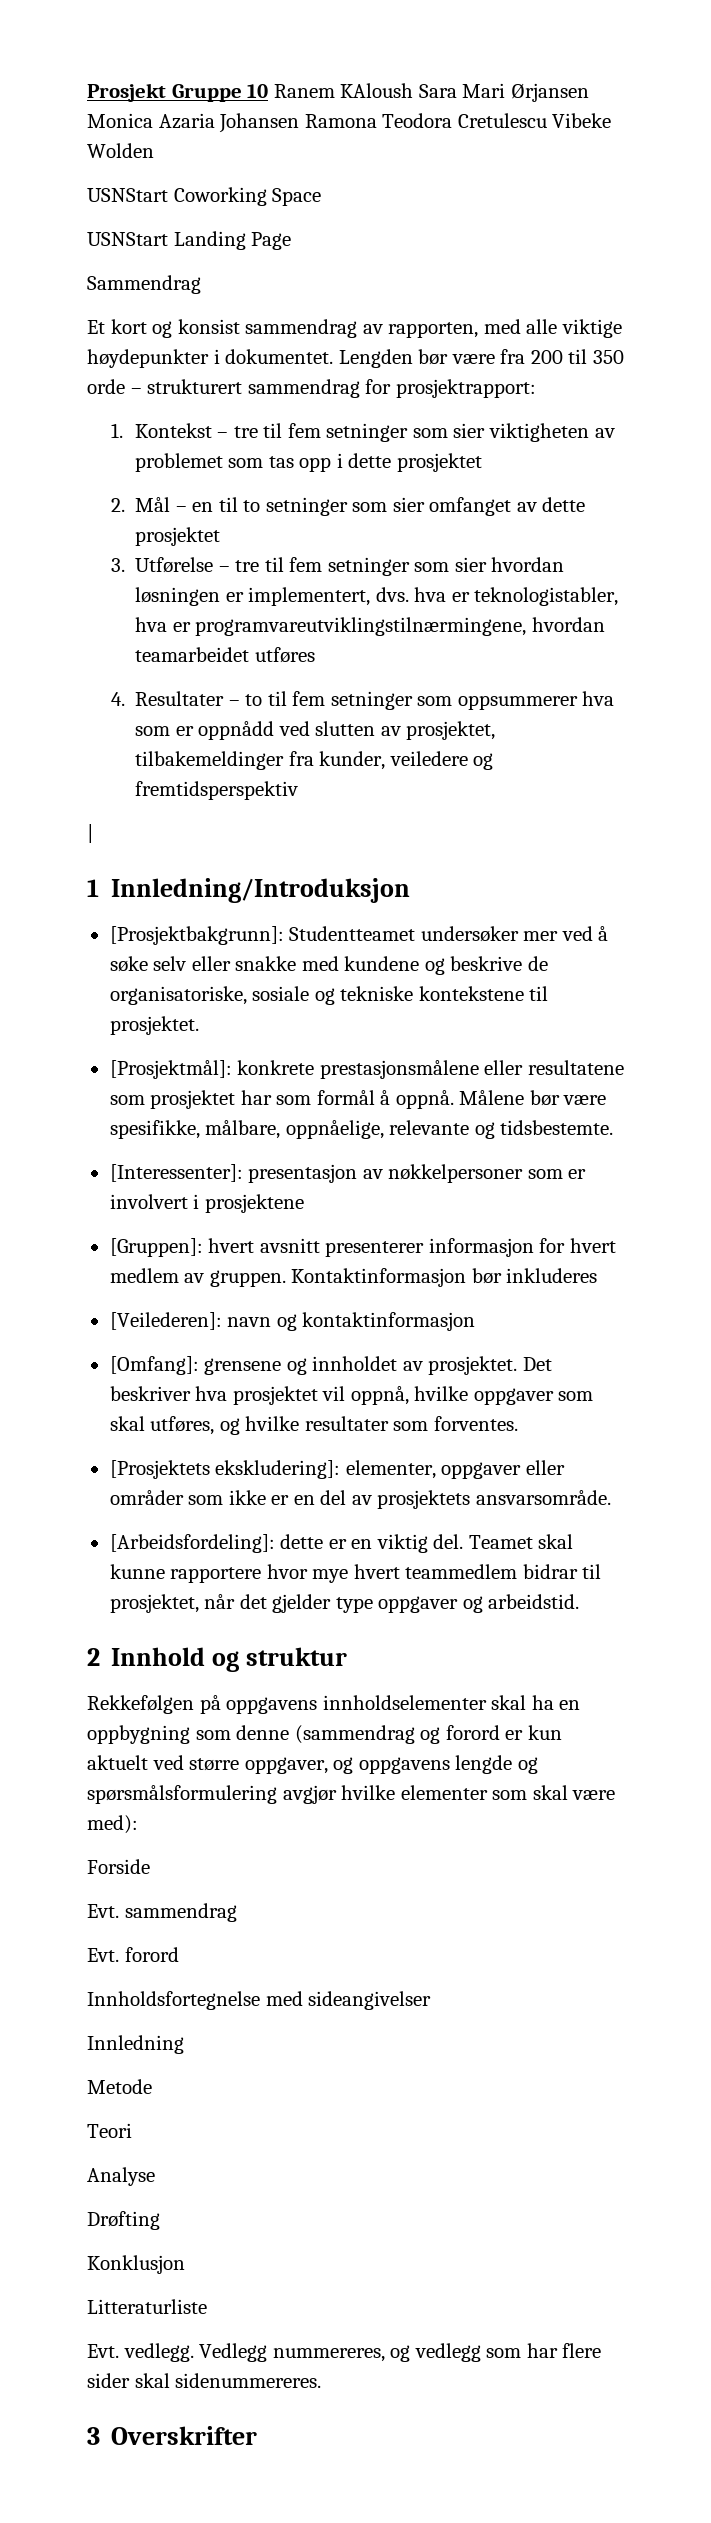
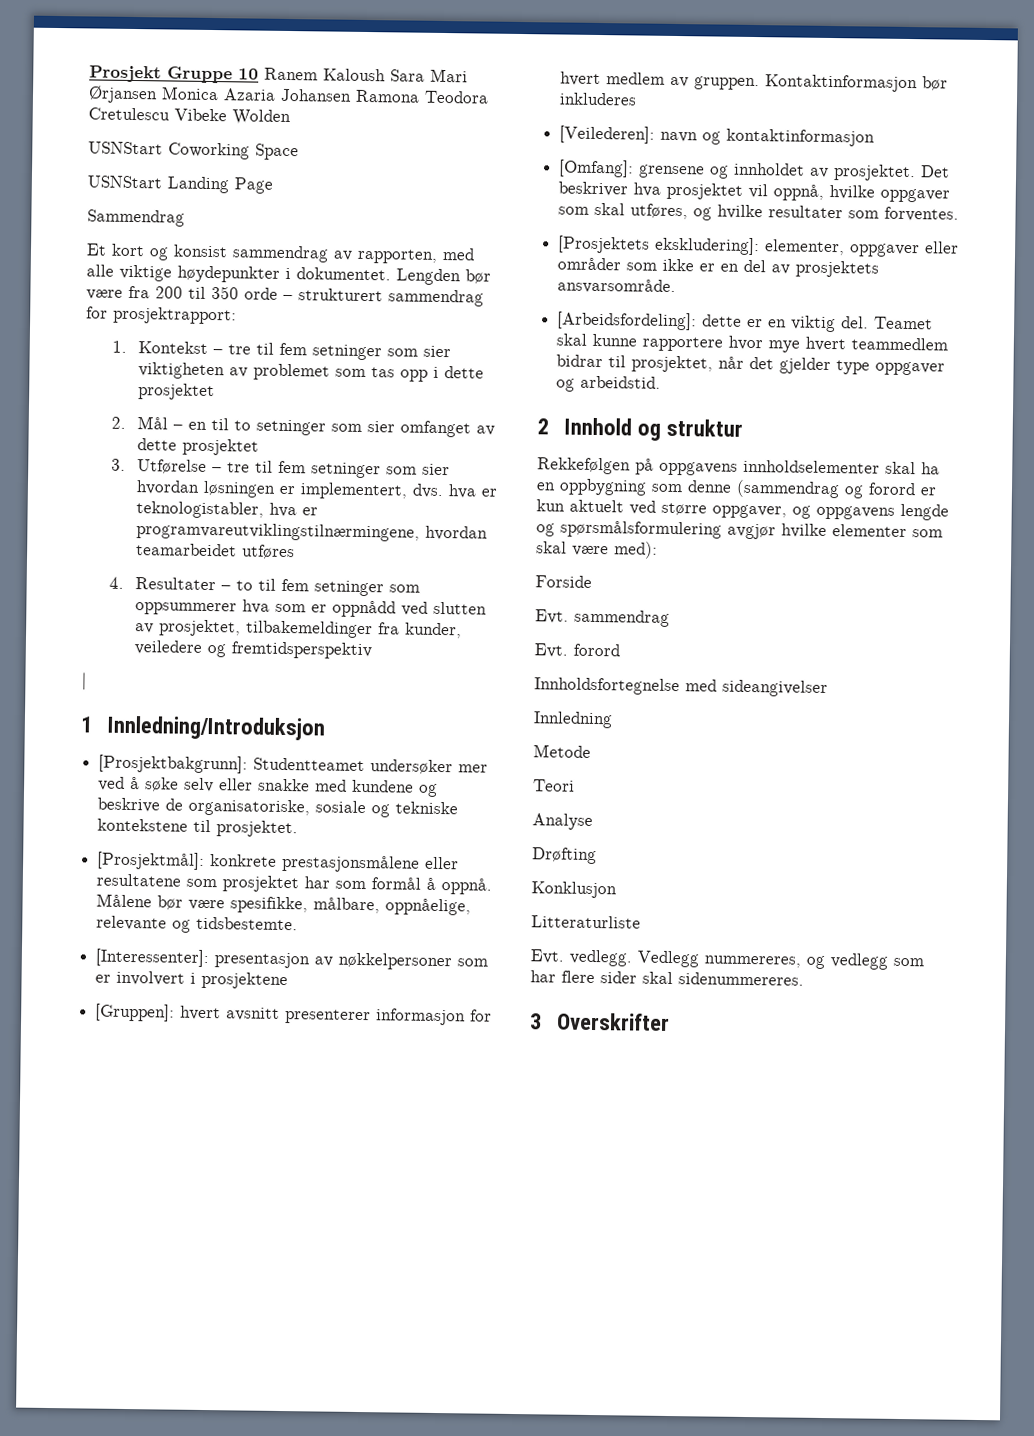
[340,83,414,98] KAloush -> [323,68,386,82] Kaloush

